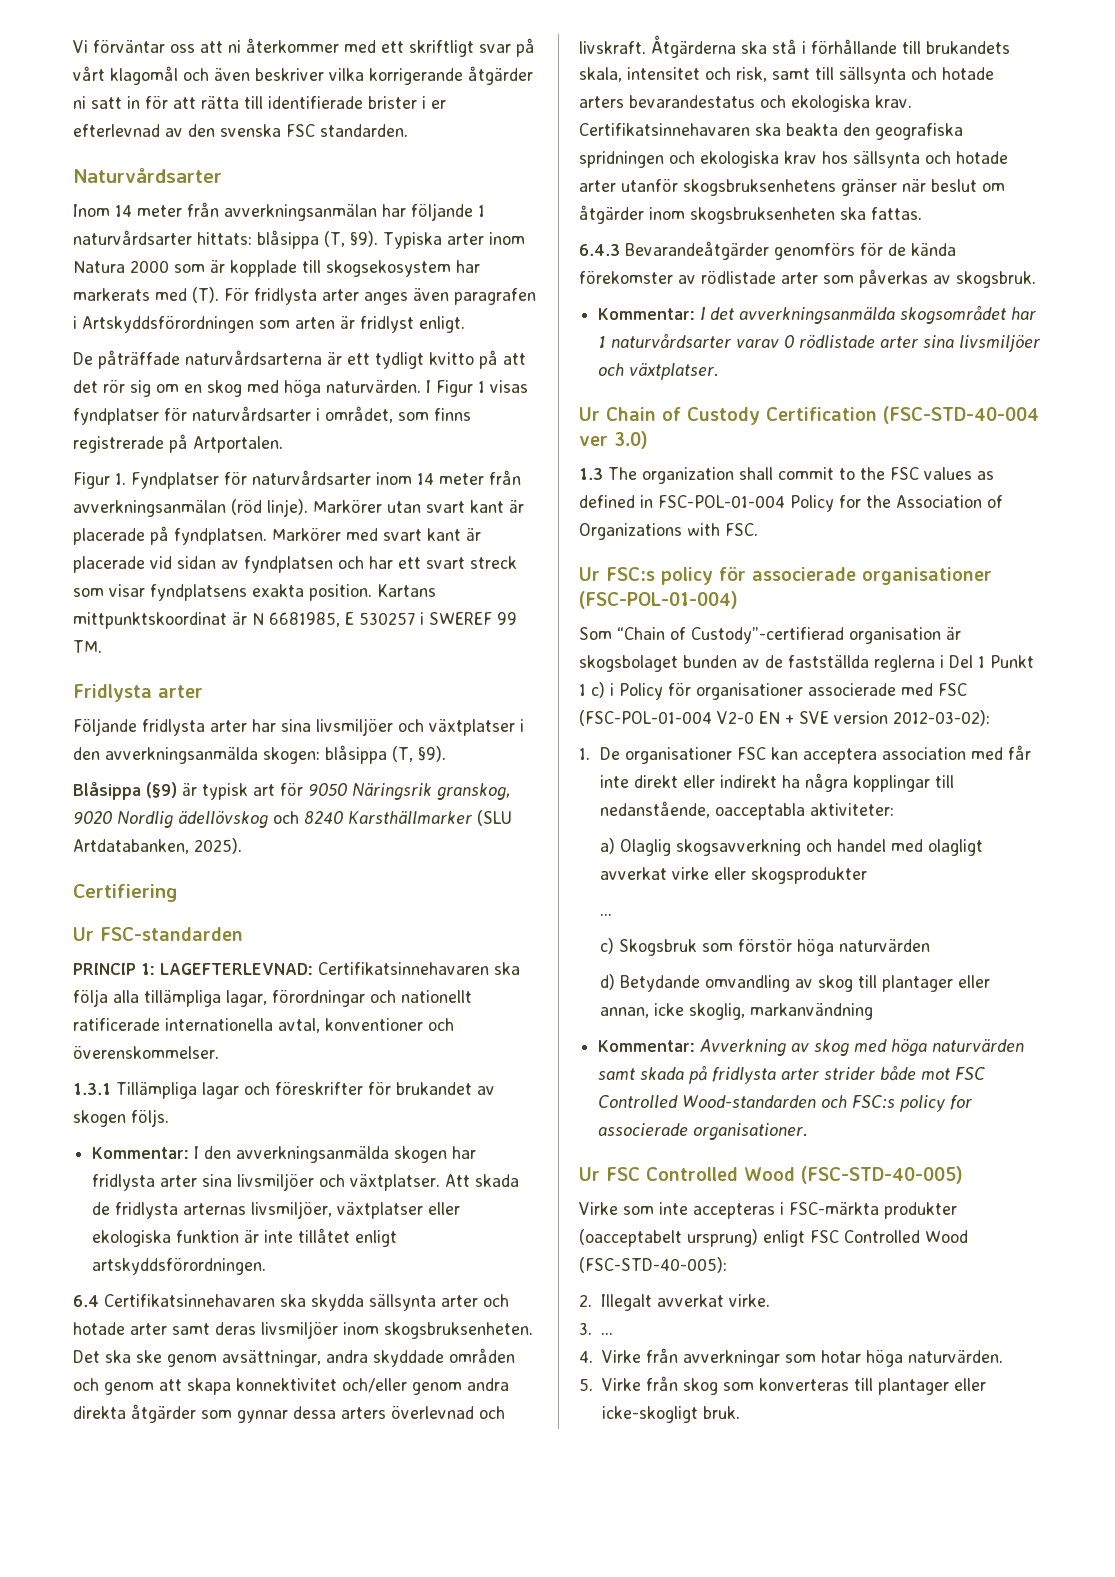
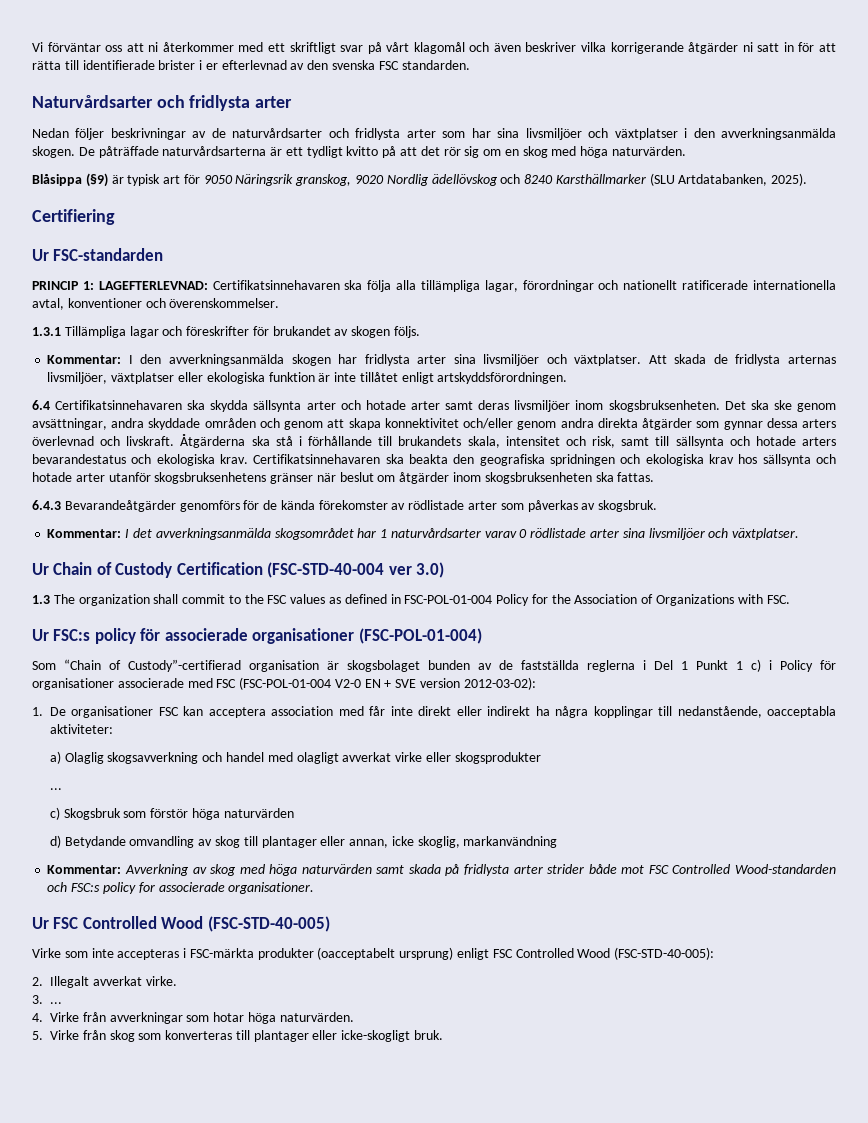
[73,202,485,221] [73,230,525,249] [73,260,480,277] [73,287,536,305] [73,315,465,333] // Inom 14 meter från avverkningsanmälan har följande 1 naturvårdsarter hittats: blåsippa (T, §9). Typiska arter inom Natura 2000 som är kopplade till skogsekosystem har markerats med (T). För fridlysta arter anges även paragrafen i Artskyddsförordningen som arten är fridlyst enligt. // -> [156,95,293,111] [32,128,837,140] [32,146,75,158] och fridlysta arter // Nedan följer beskrivningar av de naturvårdsarter och fridlysta arter som har sina livsmiljöer och växtplatser i den avverkningsanmälda skogen.
[426,380,528,397] [73,406,471,425] [73,434,283,453] [73,470,521,489] [73,499,524,517] [73,526,481,545] [73,556,517,573] [73,584,436,601] [73,612,517,629] [73,640,102,653] [73,684,203,702] [73,718,524,736] [73,745,446,764] I Figur 1 visas fyndplatser för naturvårdsarter i området, som finns registrerade på Artportalen. // Figur 1. Fyndplatser för naturvårdsarter inom 14 meter från avverkningsanmälan (röd linje). Markörer utan svart kant är placerade på fyndplatsen. Markörer med svart kant är placerade vid sidan av fyndplatsen och har ett svart streck som visar fyndplatsens exakta position. Kartans mittpunktskoordinat är N 6681985, E 530257 i SWEREF 99 TM. // Fridlysta arter // Följande fridlysta arter har sina livsmiljöer och växtplatser i den avverkningsanmälda skogen: blåsippa (T, §9). -> (687, 151) none

